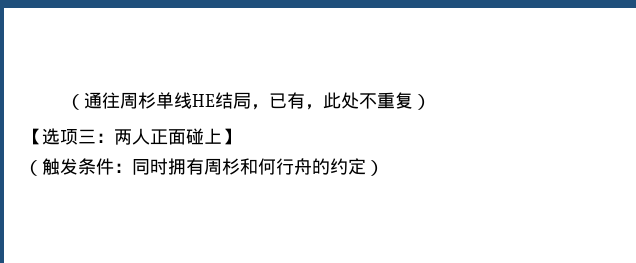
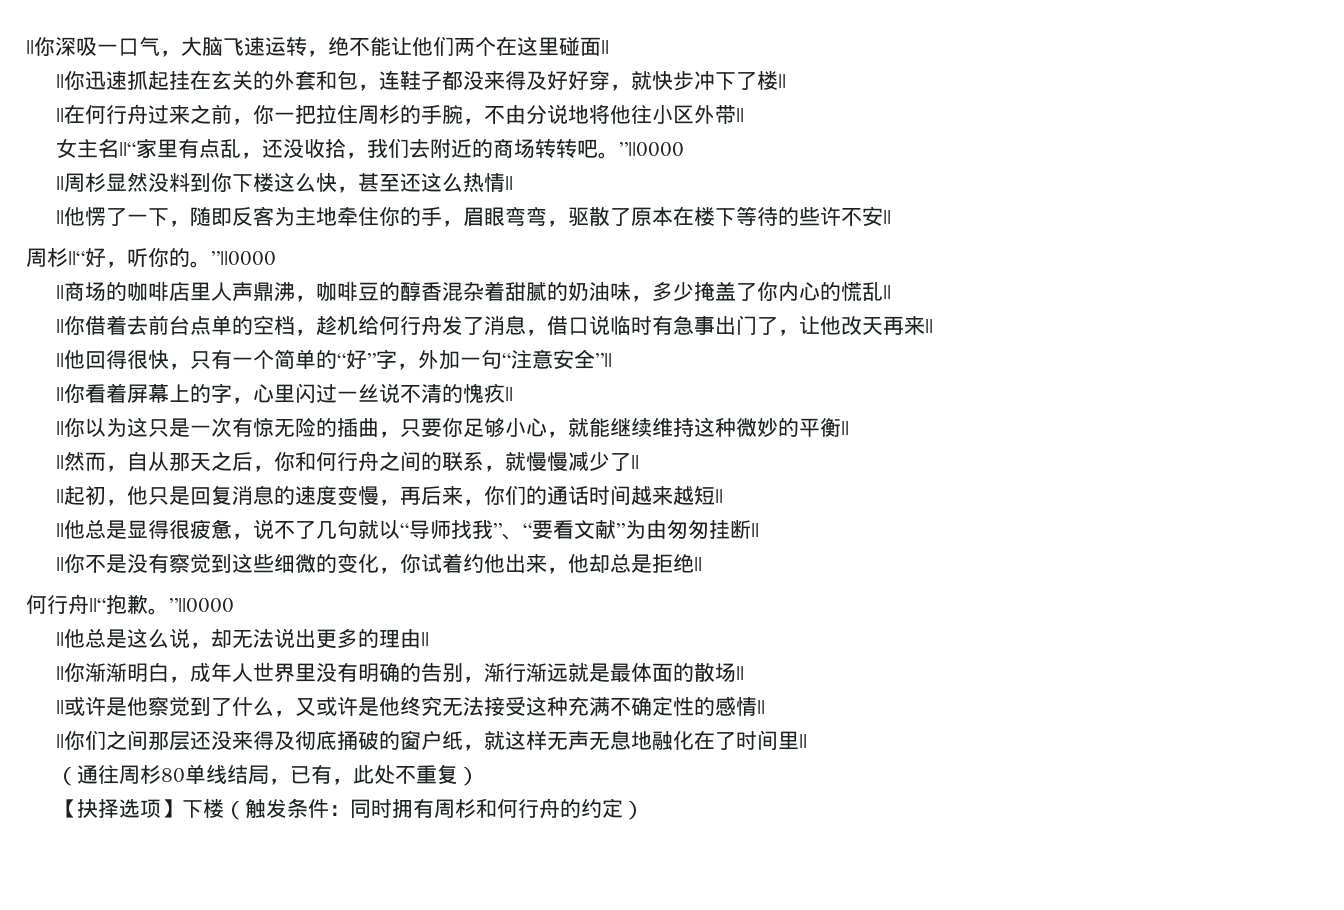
(66, 102) none -> [26,36,609,57] [56,70,787,91] [56,104,745,125] [56,138,685,159] [56,172,514,193] [56,206,892,227] [26,248,276,268] [56,281,892,302] [56,315,934,336] [56,349,613,370] [56,383,514,404] [56,417,850,438] [56,451,640,472] [56,485,724,506] [56,519,760,540] [56,553,703,574] [26,594,234,615] [56,628,430,649] [56,662,745,683] [56,696,766,717] [56,730,808,751] ||你深吸一口气，大脑飞速运转，绝不能让他们两个在这里碰面|| // ||你迅速抓起挂在玄关的外套和包，连鞋子都没来得及好好穿，就快步冲下了楼|| // ||在何行舟过来之前，你一把拉住周杉的手腕，不由分说地将他往小区外带|| // 女主名||“家里有点乱，还没收拾，我们去附近的商场转转吧。”||0000 // ||周杉显然没料到你下楼这么快，甚至还这么热情|| // ||他愣了一下，随即反客为主地牵住你的手，眉眼弯弯，驱散了原本在楼下等待的些许不安|| // 周杉||“好，听你的。”||0000 // ||商场的咖啡店里人声鼎沸，咖啡豆的醇香混杂着甜腻的奶油味，多少掩盖了你内心的慌乱|| // ||你借着去前台点单的空档，趁机给何行舟发了消息，借口说临时有急事出门了，让他改天再来|| // ||他回得很快，只有一个简单的“好”字，外加一句“注意安全”|| // ||你看着屏幕上的字，心里闪过一丝说不清的愧疚|| // ||你以为这只是一次有惊无险的插曲，只要你足够小心，就能继续维持这种微妙的平衡|| // ||然而，自从那天之后，你和何行舟之间的联系，就慢慢减少了|| // ||起初，他只是回复消息的速度变慢，再后来，你们的通话时间越来越短|| // ||他总是显得很疲惫，说不了几句就以“导师找我”、“要看文献”为由匆匆挂断|| // ||你不是没有察觉到这些细微的变化，你试着约他出来，他却总是拒绝|| // 何行舟||“抱歉。”||0000 // ||他总是这么说，却无法说出更多的理由|| // ||你渐渐明白，成年人世界里没有明确的告别，渐行渐远就是最体面的散场|| // ||或许是他察觉到了什么，又或许是他终究无法接受这种充满不确定性的感情|| // ||你们之间那层还没来得及彻底捅破的窗户纸，就这样无声无息地融化在了时间里|| //
[156,92,216,109] 单线HE -> [161,764,228,785] 80单线
[42,128,222,145] 选项三：两人正面碰上 -> [77,799,162,818] 抉择选项
(240, 136) // -> [182,799,225,818] 下楼

